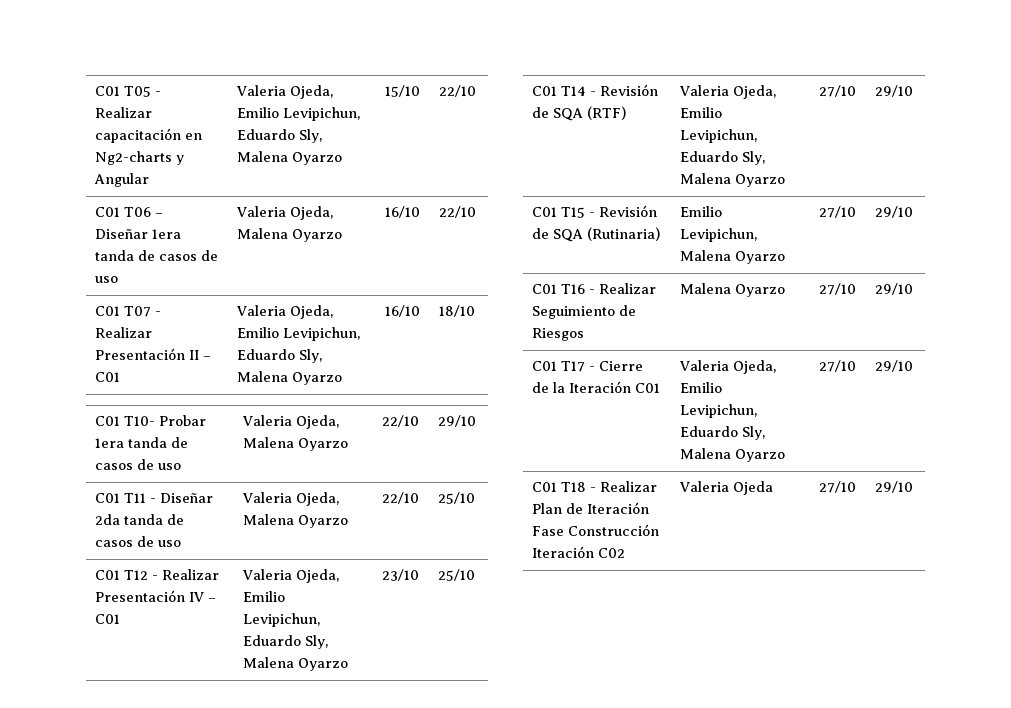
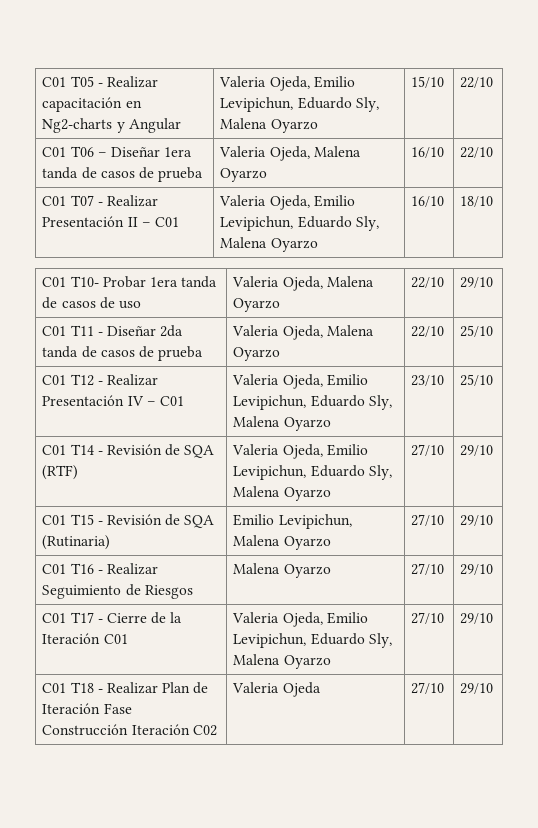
[95,276,119,283] uso -> [158,167,204,182] prueba
[158,540,182,547] uso -> [158,346,204,361] prueba

